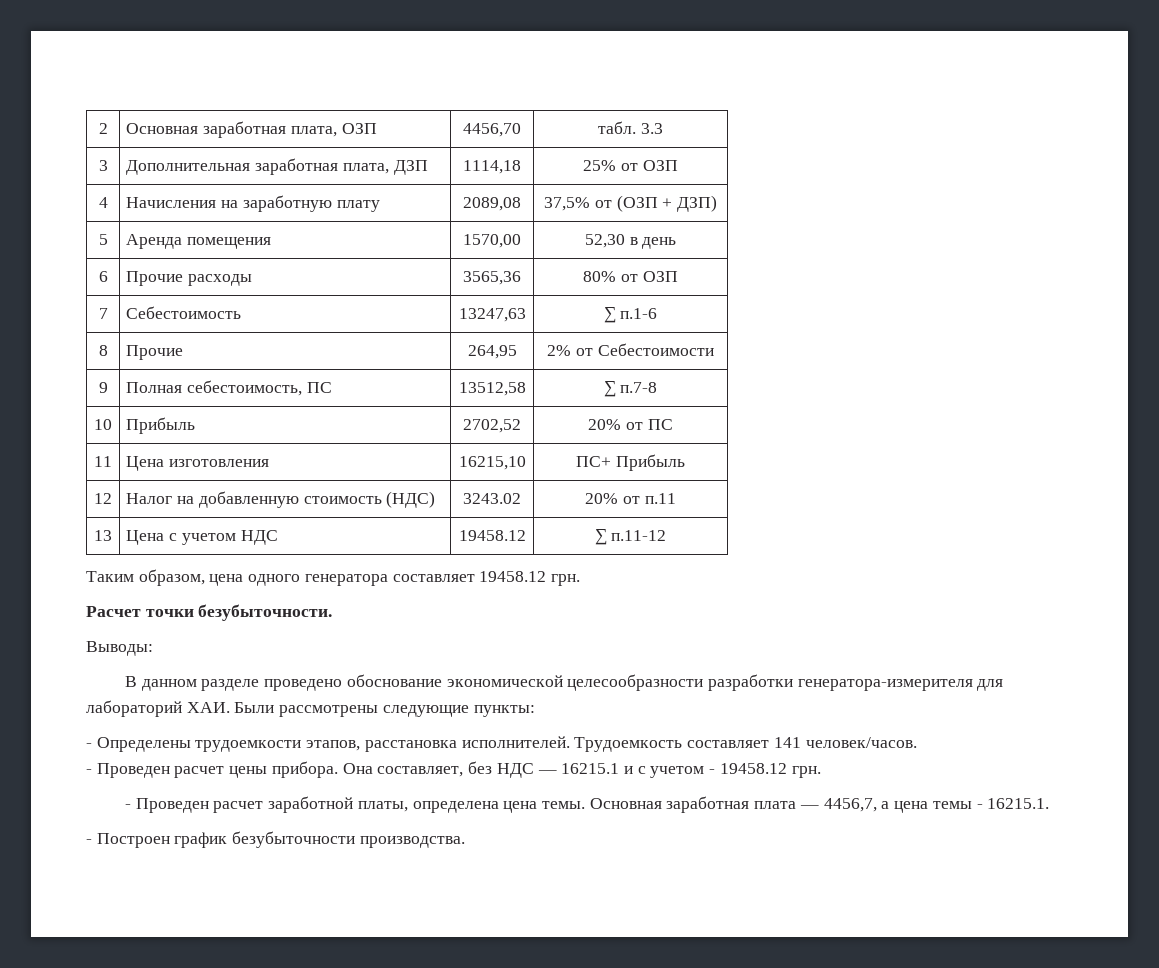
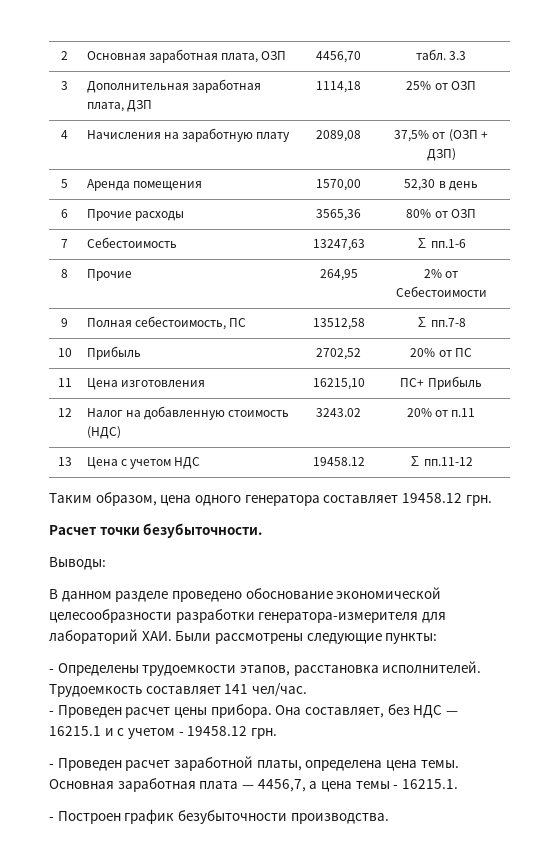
[620,308,658,319] п.1-6 -> [431,239,467,248] пп.1-6
[620,382,658,393] п.7-8 -> [431,318,467,327] пп.7-8
[611,530,667,541] п.11-12 -> [424,457,474,466] пп.11-12
[805,737,917,748] человек/часов. -> [251,683,307,697] чел/час.

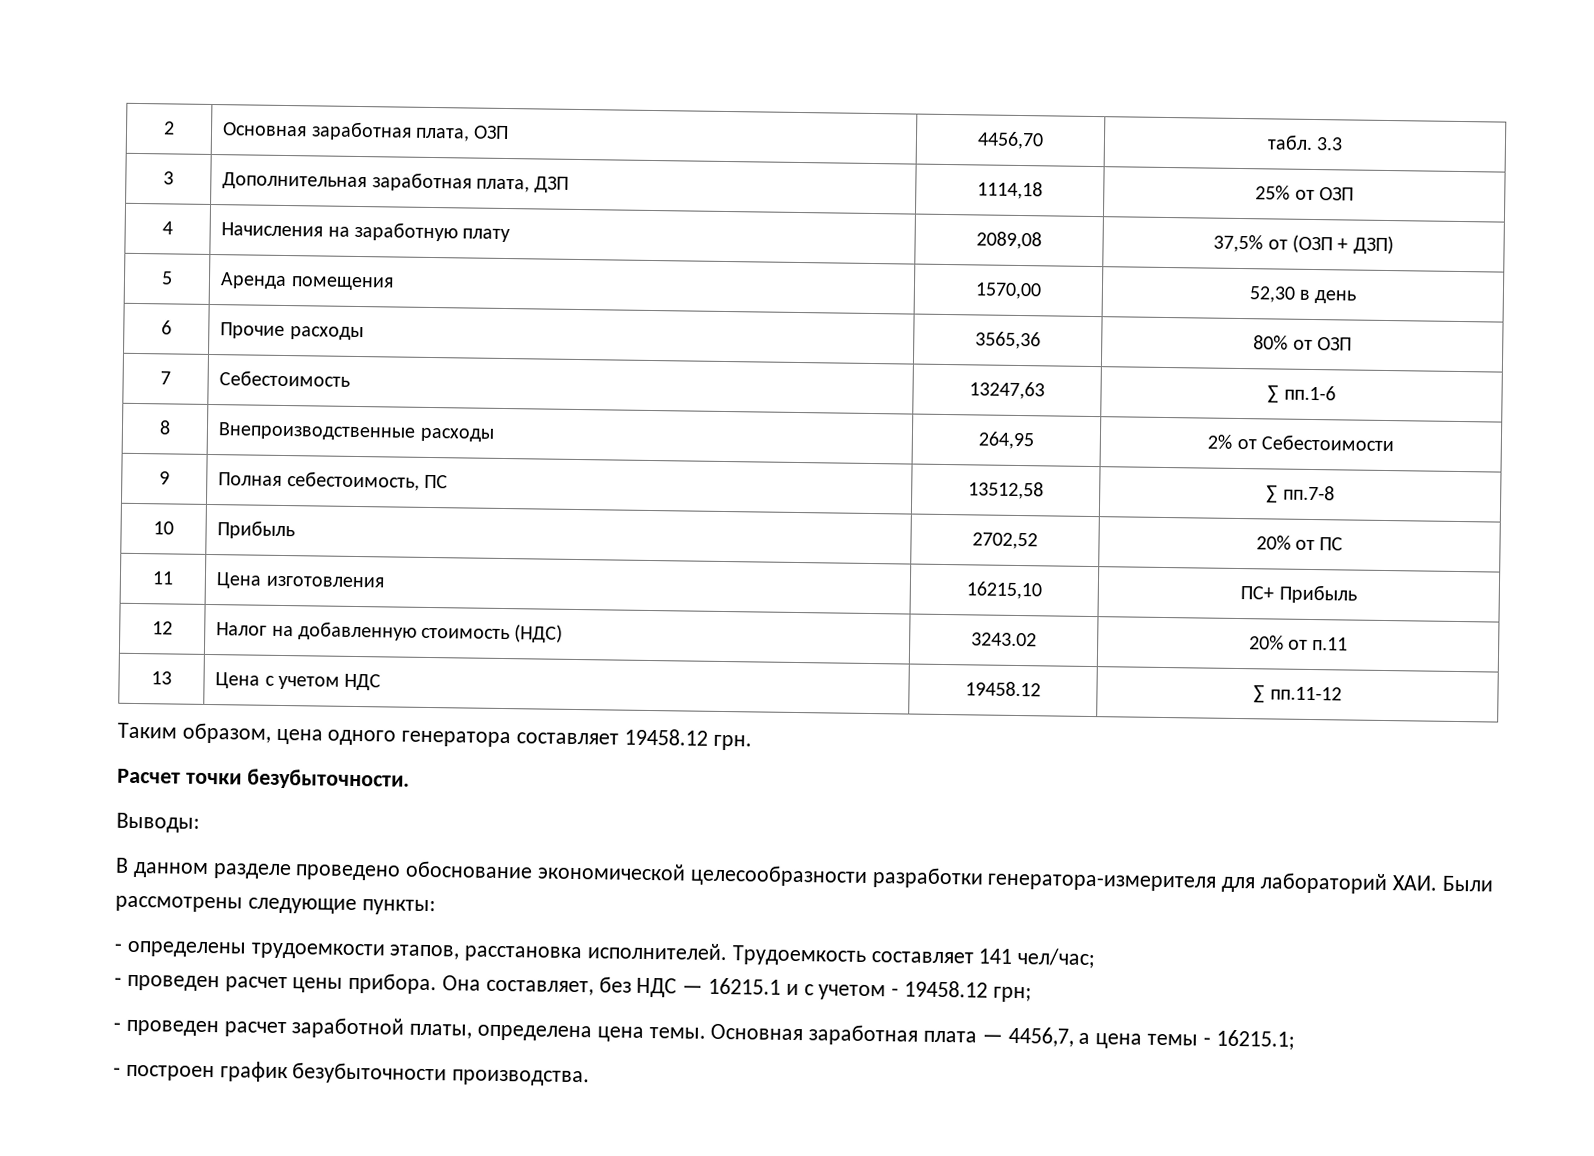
[86,269,132,281] Прочие -> [218,422,495,442] Внепроизводственные расходы
[57,663,139,676] Определены -> [126,940,246,958] определены
[251,683,307,697] [49,705,122,718] чел/час. // - Проведен -> [1017,948,1096,969] [114,974,220,992] чел/час; // - проведен
[250,728,277,739] [49,758,122,771] грн. // - Проведен -> [992,986,1032,1003] [113,1019,219,1037] грн; // - проведен
[401,779,458,789] [49,811,121,824] 16215.1. // - Построен -> [1215,1029,1295,1050] [113,1064,215,1082] 16215.1; // - построен

